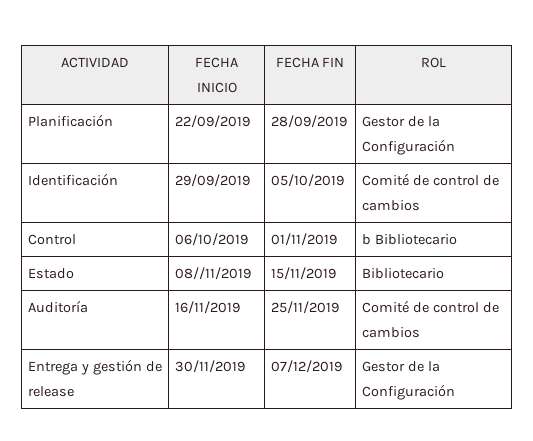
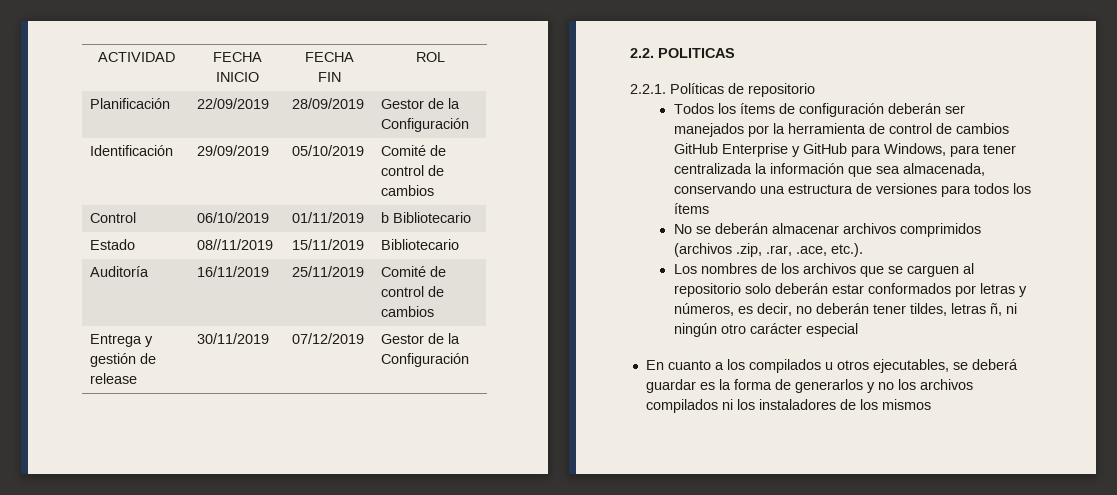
(455, 392) none -> [630,48,735,58] [630,83,815,97] [673,103,965,117] [673,123,1009,137] [673,143,1016,157] [673,163,985,177] [673,183,1031,197] [673,203,709,214] [673,223,981,237] [673,243,863,257] [673,263,974,277] [673,283,1027,297] [673,303,1017,316] [673,323,858,337] [645,359,1018,373] [645,379,973,393] [645,399,931,413] // 2.2. POLITICAS // 2.2.1. Políticas de repositorio // Todos los ítems de configuración deberán ser manejados por la herramienta de control de cambios GitHub Enterprise y GitHub para Windows, para tener centralizada la información que sea almacenada, conservando una estructura de versiones para todos los ítems // No se deberán almacenar archivos comprimidos (archivos .zip, .rar, .ace, etc.). // Los nombres de los archivos que se carguen al repositorio solo deberán estar conformados por letras y números, es decir, no deberán tener tildes, letras ñ, ni ningún otro carácter especial // En cuanto a los compilados u otros ejecutables, se deberá guardar es la forma de generarlos y no los archivos compilados ni los instaladores de los mismos

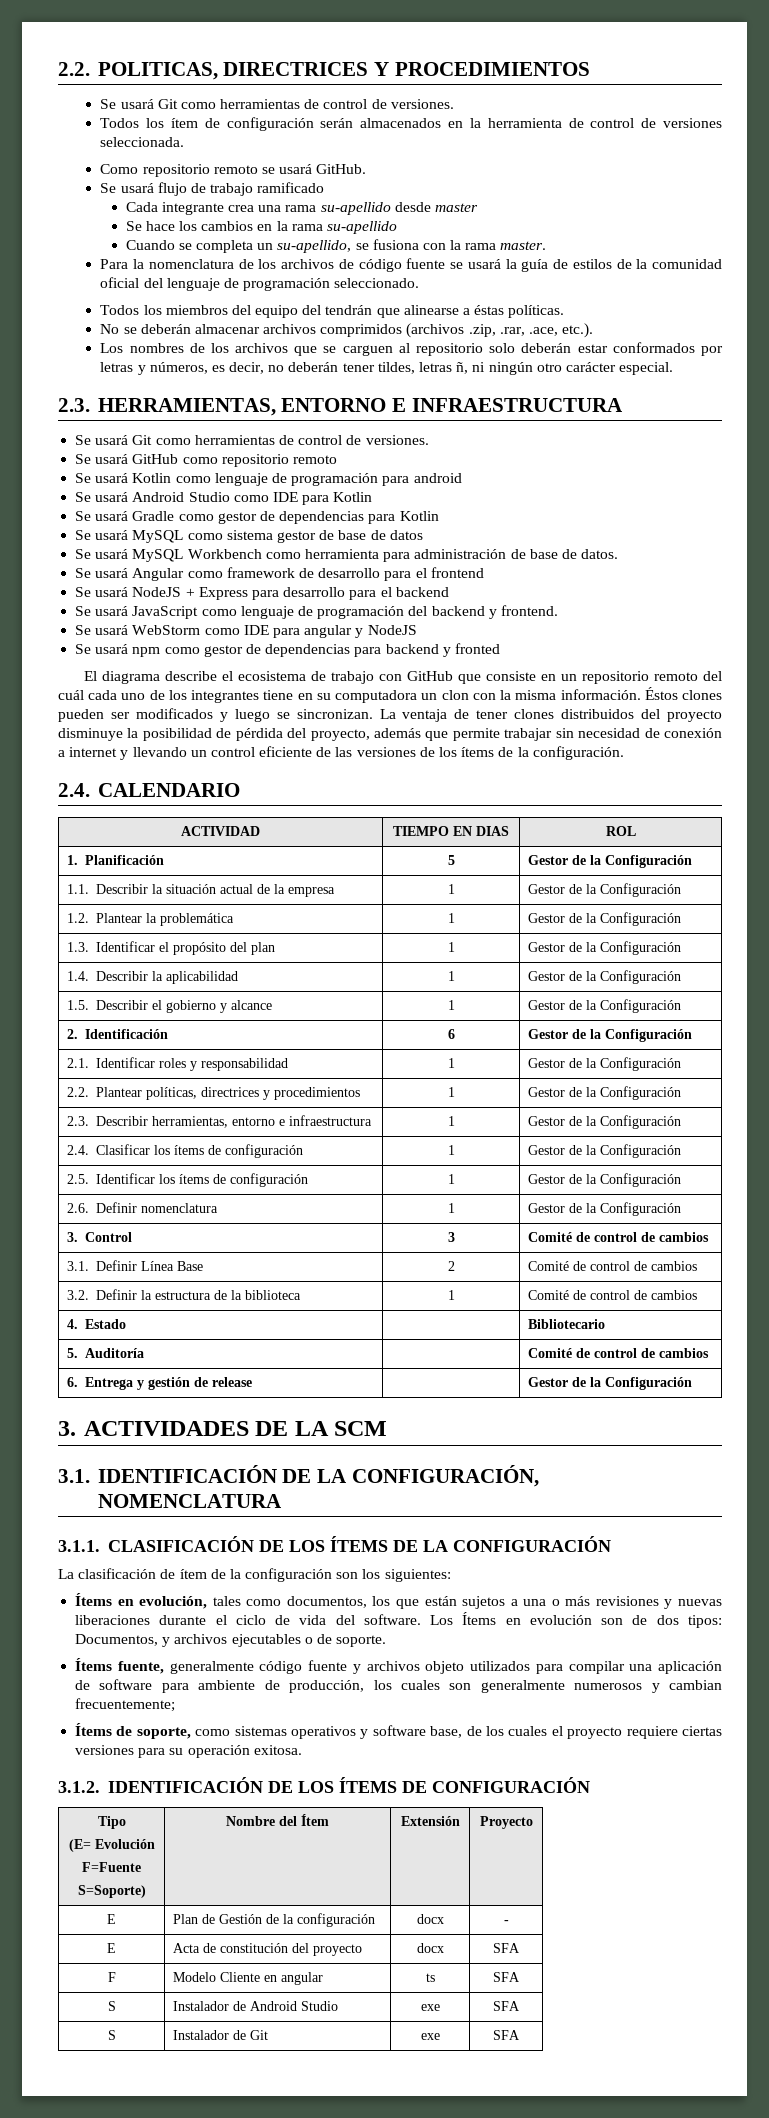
[97,52,175,62] [212,52,262,62] [215,72,259,82] [304,52,354,62] [317,72,341,82] [415,52,445,62] [89,98,170,109] [196,98,269,109] [291,98,364,109] [380,98,460,109] [380,118,469,132] [89,145,173,156] [196,145,269,156] [291,145,364,156] [380,145,446,156] [380,165,444,176] [380,185,434,196] [89,212,136,223] [196,212,269,223] [291,212,364,223] [380,212,471,223] [89,239,135,250] [196,239,273,250] [291,239,364,250] [380,239,459,250] [89,266,149,277] [196,266,269,277] [291,266,364,277] [380,266,446,277] [380,286,444,297] [380,306,434,317] [89,334,153,347] [89,353,156,367] [89,373,137,384] [196,333,269,344] [291,333,364,344] [380,333,460,344] [380,353,469,367] [630,48,735,58] [630,83,815,97] [673,103,965,117] [673,123,769,137] ACTIVIDAD | FECHA INICIO | FECHA FIN | ROL // Planificación | 22/09/2019 | 28/09/2019 | Gestor de la Configuración // Identificación | 29/09/2019 | 05/10/2019 | Comité de control de cambios // Control | 06/10/2019 | 01/11/2019 | b Bibliotecario // Estado | 08//11/2019 | 15/11/2019 | Bibliotecario // Auditoría | 16/11/2019 | 25/11/2019 | Comité de control de cambios // Entrega y gestión de release | 30/11/2019 | 07/12/2019 | Gestor de la Configuración // 2.2. POLITICAS // 2.2.1. Políticas de repositorio // Todos los ítems de configuración deberán ser manejados por -> [58,62,590,80] [100,99,454,109] [100,117,464,131] 2.2. POLITICAS, DIRECTRICES Y PROCEDIMIENTOS // Se usará Git como herramientas de control de versiones. // Todos los ítem de configuración serán almacenados en
[955,123,1009,134] [673,143,1016,157] [673,163,985,177] [673,183,1031,197] [673,203,709,214] cambios GitHub Enterprise y GitHub para Windows, para tener centralizada la información que sea almacenada, conservando una estructura de versiones para todos los ítems -> [662,118,722,128] [100,137,185,147] [100,164,367,177] [100,182,325,196] [125,202,478,215] [125,221,397,234] [125,239,547,253] [100,258,723,272] [100,277,420,291] [100,305,565,318] versiones seleccionada. // Como repositorio remoto se usará GitHub. // Se usará flujo de trabajo ramificado // Cada integrante crea una rama su-apellido desde master // Se hace los cambios en la rama su-apellido // Cuando se completa un su-apellido, se fusiona con la rama master. // Para la nomenclatura de los archivos de código fuente se usará la guía de estilos de la comunidad oficial del lenguaje de programación seleccionado. // Todos los miembros del equipo del tendrán que alinearse a éstas políticas.
[805,323,858,337] [645,359,1018,373] [645,379,973,393] [645,399,931,413] especial // En cuanto a los compilados u otros ejecutables, se deberá guardar es la forma de generarlos y no los archivos compilados ni los instaladores de los mismos -> [619,362,674,375] [58,398,623,416] [75,435,429,445] [75,454,337,467] [75,473,462,486] [75,492,373,505] [75,511,439,524] [75,530,423,543] [75,549,619,562] [75,567,484,581] [75,587,449,600] [75,605,558,619] [75,625,417,638] [75,643,500,657] [83,671,722,684] [58,687,723,703] [58,708,723,722] [58,728,723,741] [58,746,624,760] [58,783,240,797] [181,826,260,836] [393,826,509,836] [605,826,636,836] [67,855,165,865] [447,855,455,865] [528,855,693,868] [67,884,336,897] [447,884,455,894] [528,883,682,897] [67,913,235,926] [447,913,455,923] [528,912,682,926] [67,941,276,955] [447,942,455,952] [528,941,682,955] [67,971,239,984] [447,971,455,981] [528,970,682,984] [67,1000,273,1013] [447,1000,455,1010] [528,999,682,1013] [67,1029,169,1039] [447,1029,455,1039] [528,1029,693,1042] [67,1057,289,1071] [447,1058,455,1068] [528,1057,682,1071] [67,1087,361,1100] [447,1087,455,1097] [528,1086,682,1100] [67,1115,373,1128] [447,1116,455,1126] [528,1115,682,1129] [67,1144,304,1158] [447,1145,455,1155] [528,1144,682,1158] [67,1173,309,1187] [447,1174,455,1184] [528,1173,682,1187] [67,1202,219,1213] [447,1203,455,1213] [528,1202,682,1216] [67,1232,133,1242] [447,1232,455,1242] [528,1232,710,1242] [67,1260,204,1271] [447,1261,455,1271] [528,1261,698,1271] [67,1289,302,1300] [447,1290,455,1300] [528,1290,698,1300] [67,1319,127,1329] [528,1319,606,1329] [67,1348,145,1358] [528,1348,710,1358] [67,1377,253,1390] [528,1377,693,1390] [58,1421,388,1436] [58,1465,539,1487] [97,1494,282,1508] [58,1536,611,1552] [58,1568,451,1582] [75,1593,722,1609] [75,1612,722,1628] [75,1634,387,1647] [75,1658,722,1674] [75,1679,723,1693] [75,1698,176,1712] [75,1723,722,1739] [75,1745,302,1758] [58,1777,590,1793] [97,1816,126,1829] [68,1839,155,1852] [82,1862,141,1872] [77,1885,146,1898] [226,1814,329,1826] [400,1816,460,1826] [479,1816,533,1829] [107,1914,116,1924] [173,1913,376,1927] [416,1914,444,1924] [503,1920,509,1924] [107,1943,116,1953] [173,1943,363,1956] [416,1943,444,1953] [493,1943,520,1953] [107,1972,116,1982] [173,1972,324,1985] [425,1973,435,1982] [493,1972,520,1982] [107,2001,116,2011] [173,2001,339,2011] [420,2004,440,2011] [493,2001,520,2011] [107,2030,116,2040] [173,2030,269,2040] [420,2033,440,2040] [493,2030,520,2040] especial. // 2.3. HERRAMIENTAS, ENTORNO E INFRAESTRUCTURA // Se usará Git como herramientas de control de versiones. // Se usará GitHub como repositorio remoto // Se usará Kotlin como lenguaje de programación para android // Se usará Android Studio como IDE para Kotlin // Se usará Gradle como gestor de dependencias para Kotlin // Se usará MySQL como sistema gestor de base de datos // Se usará MySQL Workbench como herramienta para administración de base de datos. // Se usará Angular como framework de desarrollo para el frontend // Se usará NodeJS + Express para desarrollo para el backend // Se usará JavaScript como lenguaje de programación del backend y frontend. // Se usará WebStorm como IDE para angular y NodeJS // Se usará npm como gestor de dependencias para backend y fronted // El diagrama describe el ecosistema de trabajo con GitHub que consiste en un repositorio remoto del cuál cada uno de los integrantes tiene en su computadora un clon con la misma información. Éstos clones pueden ser modificados y luego se sincronizan. La ventaja de tener clones distribuidos del proyecto disminuye la posibilidad de pérdida del proyecto, además que permite trabajar sin necesidad de conexión a internet y llevando un control eficiente de las versiones de los ítems de la configuración. // 2.4. CALENDARIO // ACTIVIDAD | TIEMPO EN DIAS | ROL // 1. Planificación | 5 | Gestor de la Configuración // 1.1. Describir la situación actual de la empresa | 1 | Gestor de la Configuración // 1.2. Plantear la problemática | 1 | Gestor de la Configuración // 1.3. Identificar el propósito del plan | 1 | Gestor de la Configuración // 1.4. Describir la aplicabilidad | 1 | Gestor de la Configuración // 1.5. Describir el gobierno y alcance | 1 | Gestor de la Configuración // 2. Identificación | 6 | Gestor de la Configuración // 2.1. Identificar roles y responsabilidad | 1 | Gestor de la Configuración // 2.2. Plantear políticas, directrices y procedimientos | 1 | Gestor de la Configuración // 2.3. Describir herramientas, entorno e infraestructura | 1 | Gestor de la Configuración // 2.4. Clasificar los ítems de configuración | 1 | Gestor de la Configuración // 2.5. Identificar los ítems de configuración | 1 | Gestor de la Configuración // 2.6. Definir nomenclatura | 1 | Gestor de la Configuración // 3. Control | 3 | Comité de control de cambios // 3.1. Definir Línea Base | 2 | Comité de control de cambios // 3.2. Definir la estructura de la biblioteca | 1 | Comité de control de cambios // 4. Estado | | Bibliotecario // 5. Auditoría | | Comité de control de cambios // 6. Entrega y gestión de release | | Gestor de la Configuración // 3. ACTIVIDADES DE LA SCM // 3.1. IDENTIFICACIÓN DE LA CONFIGURACIÓN, NOMENCLATURA // 3.1.1. CLASIFICACIÓN DE LOS ÍTEMS DE LA CONFIGURACIÓN // La clasificación de ítem de la configuración son los siguientes: // Ítems en evolución, tales como documentos, los que están sujetos a una o más revisiones y nuevas liberaciones durante el ciclo de vida del software. Los Ítems en evolución son de dos tipos: Documentos, y archivos ejecutables o de soporte. // Ítems fuente, generalmente código fuente y archivos objeto utilizados para compilar una aplicación de software para ambiente de producción, los cuales son generalmente numerosos y cambian frecuentemente; // Ítems de soporte, como sistemas operativos y software base, de los cuales el proyecto requiere ciertas versiones para su operación exitosa. // 3.1.2. IDENTIFICACIÓN DE LOS ÍTEMS DE CONFIGURACIÓN // Tipo // (E= Evolución // F=Fuente // S=Soporte) | Nombre del Ítem | Extensión | Proyecto // E | Plan de Gestión de la configuración | docx | - // E | Acta de constitución del proyecto | docx | SFA // F | Modelo Cliente en angular | ts | SFA // S | Instalador de Android Studio | exe | SFA // S | Instalador de Git | exe | SFA

